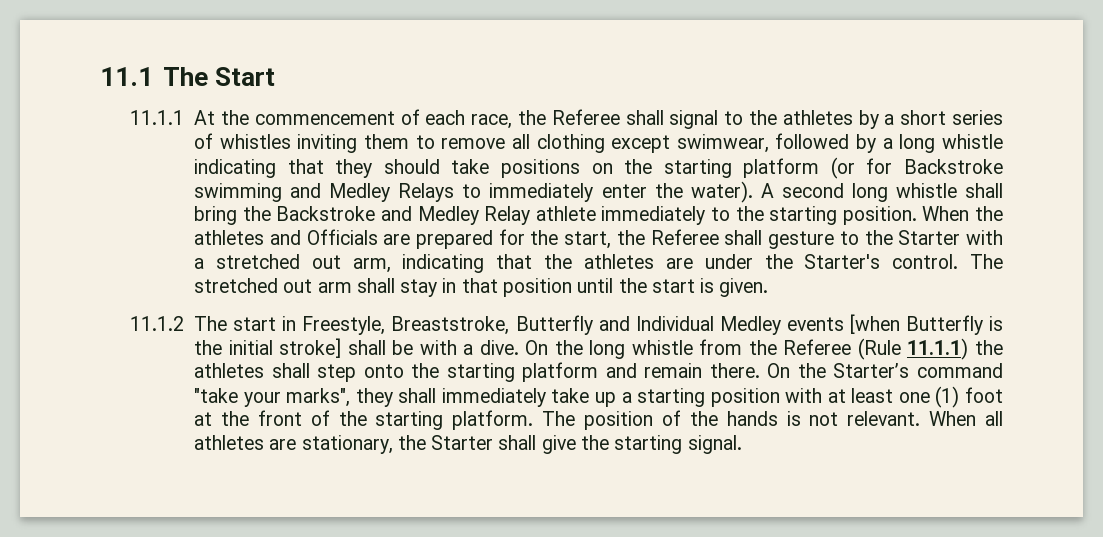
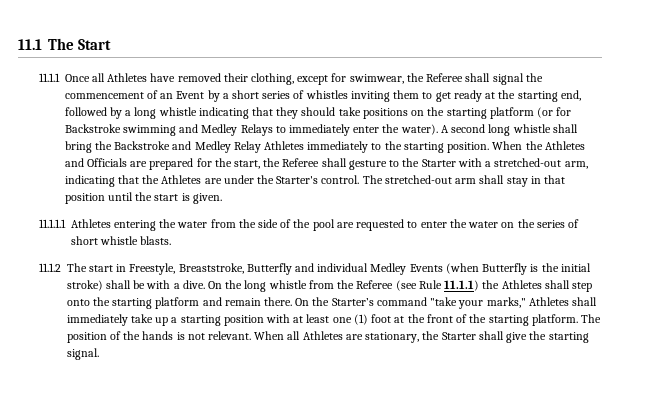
[194,109,853,129] At the commencement of each race, the Referee shall signal to the athletes -> [64,73,543,85] [64,90,205,99] Once all Athletes have removed their clothing, except for swimwear, the Referee shall signal the commencement of an Event
[441,134,769,153] remove all clothing except swimwear, -> [435,90,581,102] get ready at the starting end,
[535,206,596,221] athlete -> [263,141,304,150] Athletes
[194,230,265,245] athletes -> [544,141,585,150] Athletes
[215,254,341,269] stretched out -> [494,158,562,167] stretched-out
[583,254,654,269] athletes -> [161,175,202,184] Athletes
[194,278,313,293] stretched out -> [384,175,452,184] stretched-out
(769, 287) none -> [38,219,580,231] [70,236,172,245] // 11.1.1.1 Athletes entering the water from the side of the pool are requested to enter the water on the series of short whistle blasts.
[635,314,900,335] Individual Medley events [when -> [317,263,479,275] individual Medley Events (when
[279,338,342,358] stroke] -> [66,280,103,291] stroke)
[857,338,901,360] (Rule -> [395,280,442,291] (see Rule
[194,363,265,378] athletes -> [501,280,542,289] Athletes
[286,388,393,407] marks", they -> [486,297,569,308] marks," Athletes
[194,435,265,450] athletes -> [302,331,343,340] Athletes

